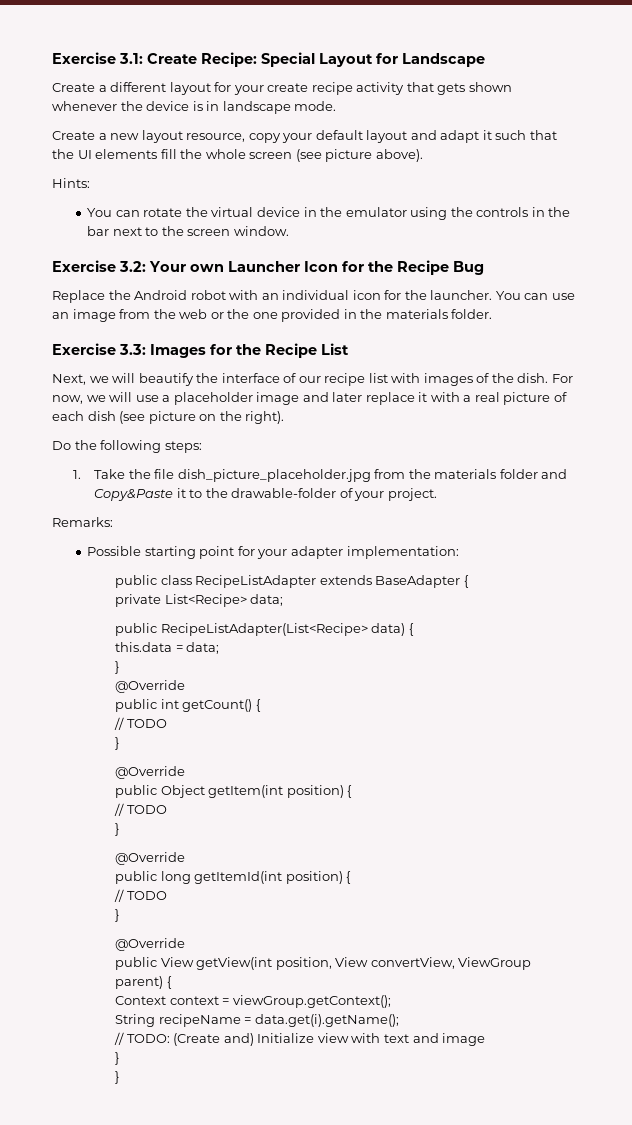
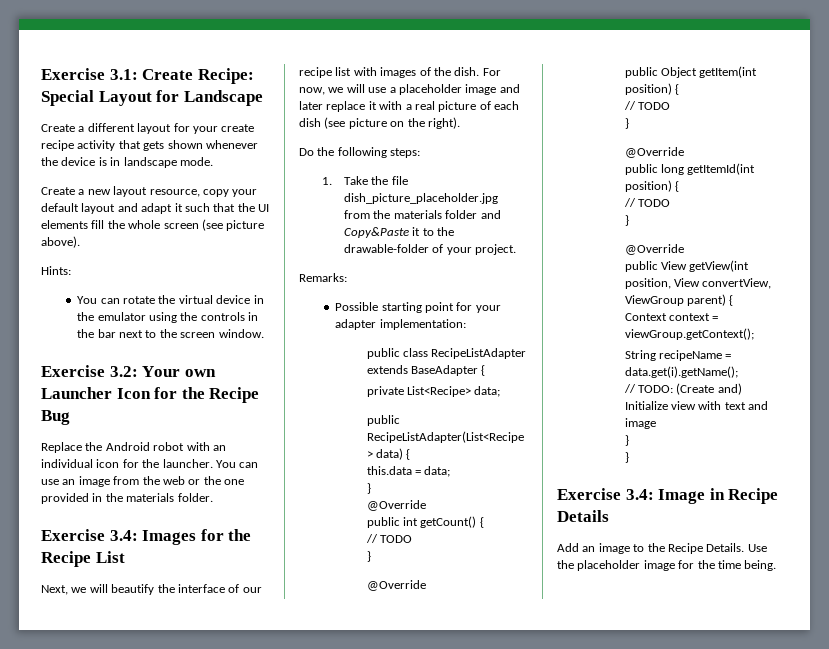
[119,344,146,355] 3.3: -> [109,530,138,541] 3.4:
(120, 1077) none -> [557,488,779,504] [557,510,609,522] [557,543,767,554] [557,560,777,571] // Exercise 3.4: Image in Recipe Details // Add an image to the Recipe Details. Use the placeholder image for the time being.

